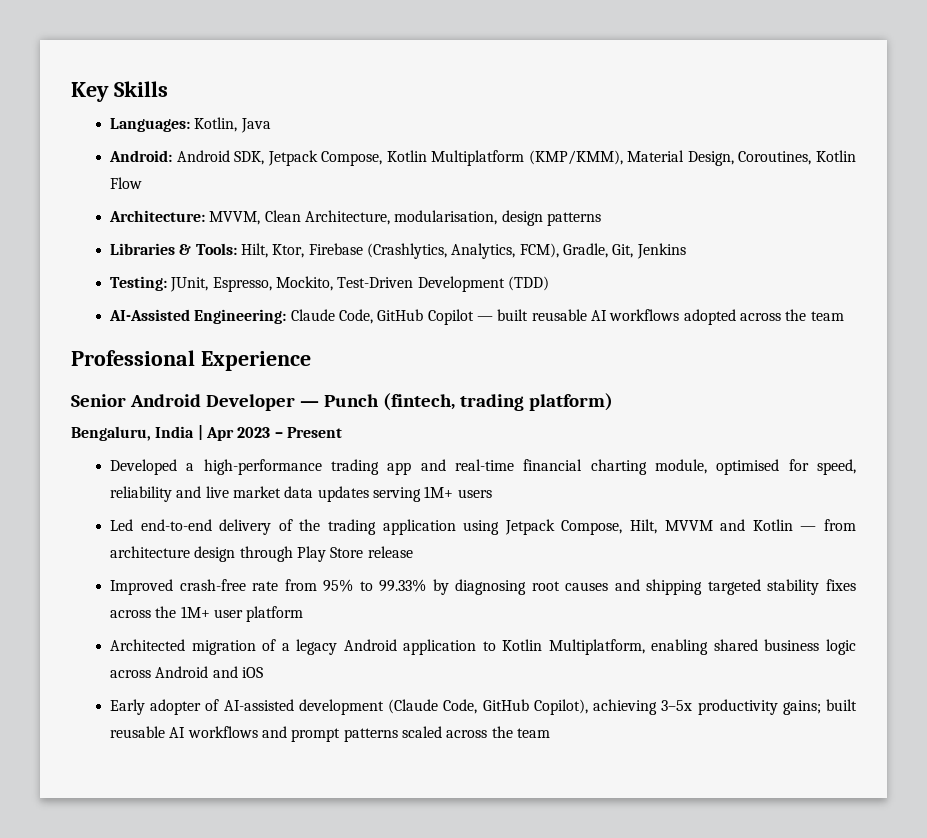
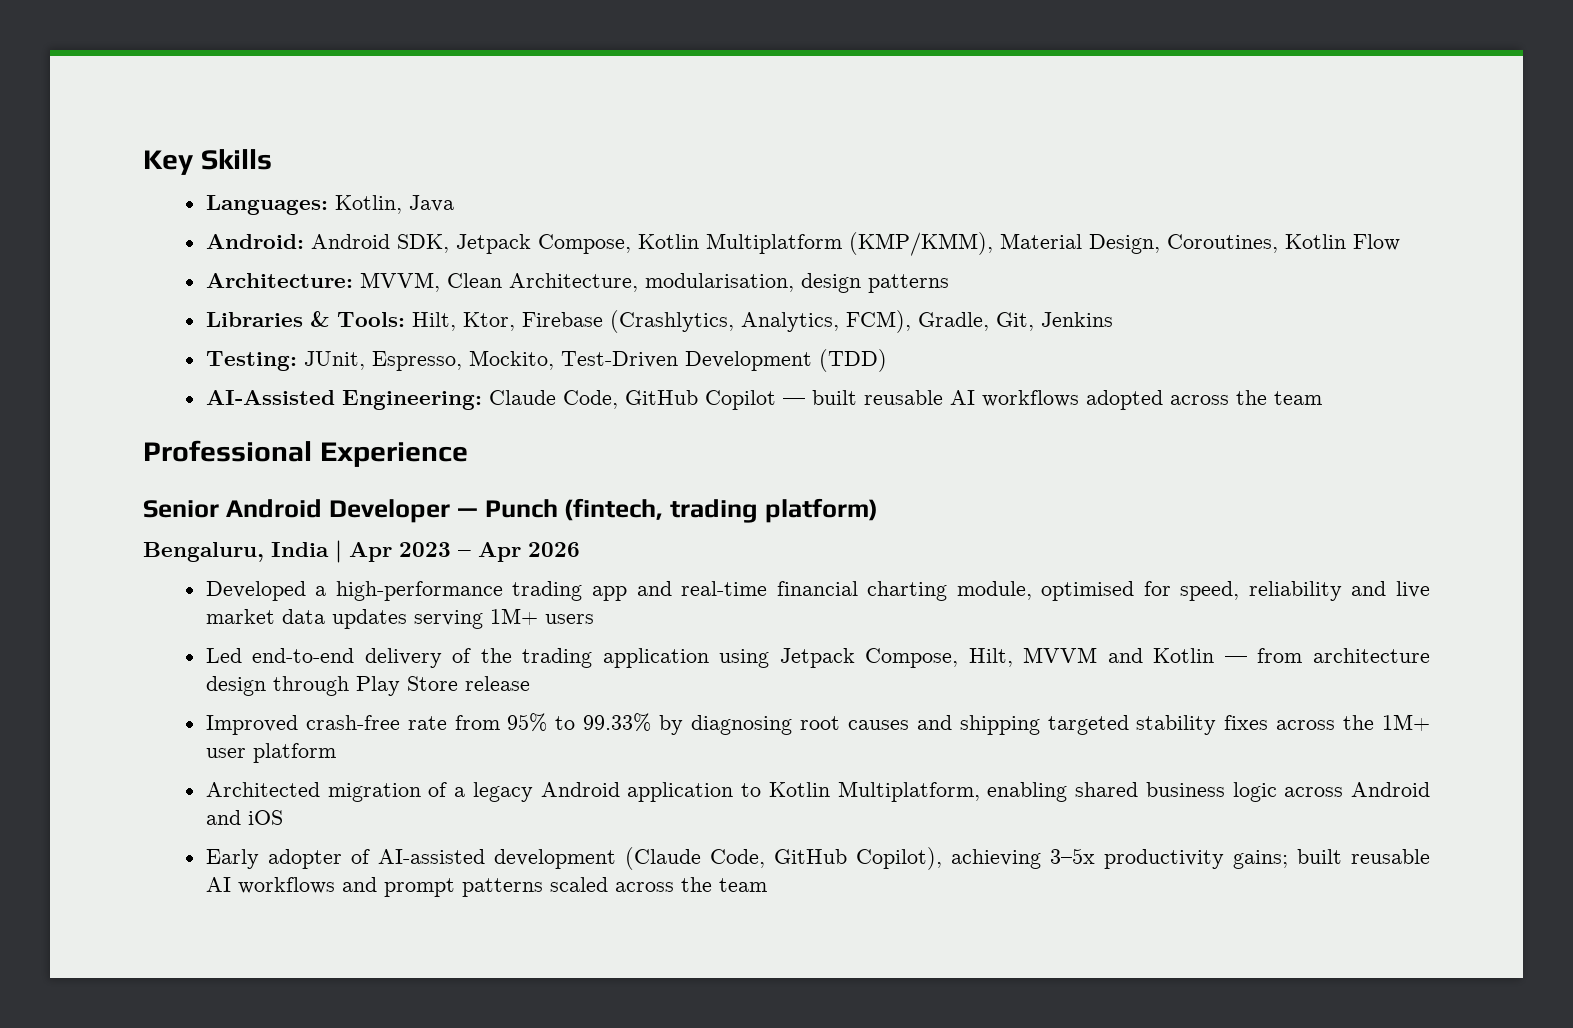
[286,427,342,438] Present -> [478,542,580,562] Apr 2026

